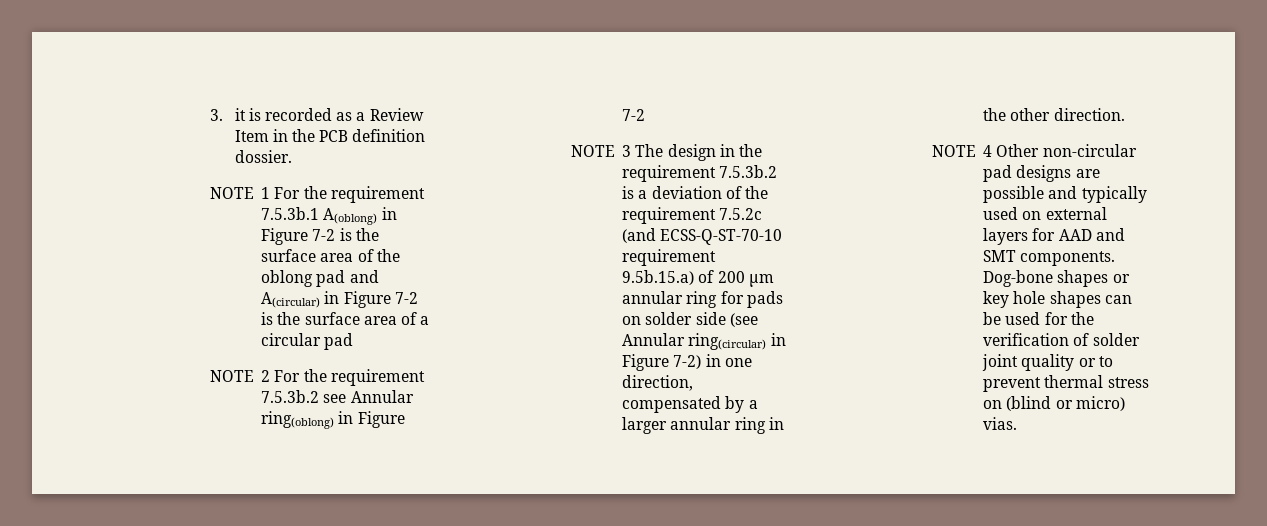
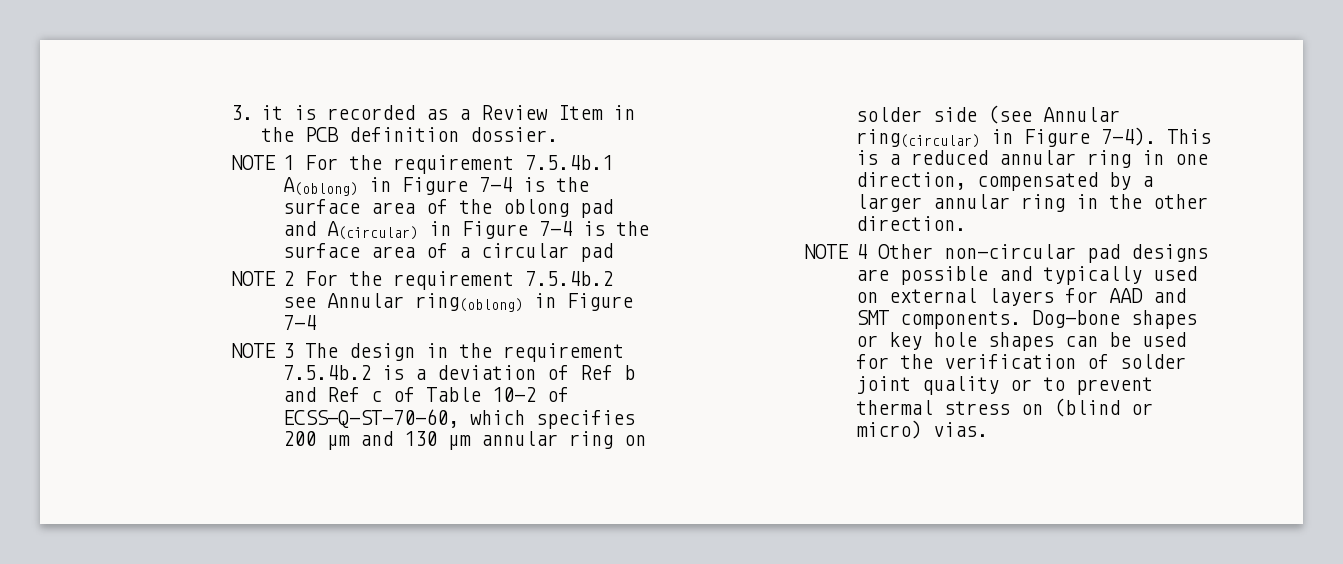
[261,207,320,220] 7.5.3b.1 -> [524,155,613,170] 7.5.4b.1
[312,229,336,241] 7-2 -> [478,177,512,192] 7-4
[394,292,418,304] 7-2 -> [538,221,572,236] 7-4
[261,390,320,403] 7.5.3b.2 -> [524,271,613,286] 7.5.4b.2
[622,109,646,121] 7-2 -> [282,315,316,330] 7-4
[719,165,778,178] 7.5.3b.2 -> [282,365,371,380] 7.5.4b.2
[744,186,768,199] [622,207,763,224] [622,228,783,245] [622,249,717,266] [622,270,774,287] [622,291,783,308] the requirement 7.5.2c (and ECSS-Q-ST-70-10 requirement 9.5b.15.a) of 200 µm annular ring for pads -> [579,365,635,380] [282,387,569,402] [282,409,635,429] [282,431,613,450] Ref b and Ref c of Table 10-2 of ECSS-Q-ST-70-60, which specifies 200 µm and 130 µm annular ring
[673,355,702,369] 7-2) -> [1100,127,1211,146] [855,150,1131,168] 7-4). This is a reduced annular ring

